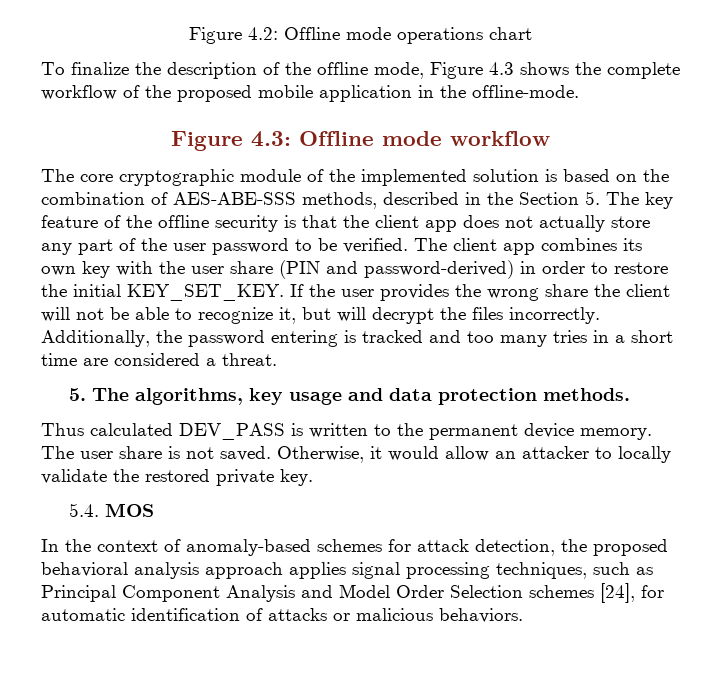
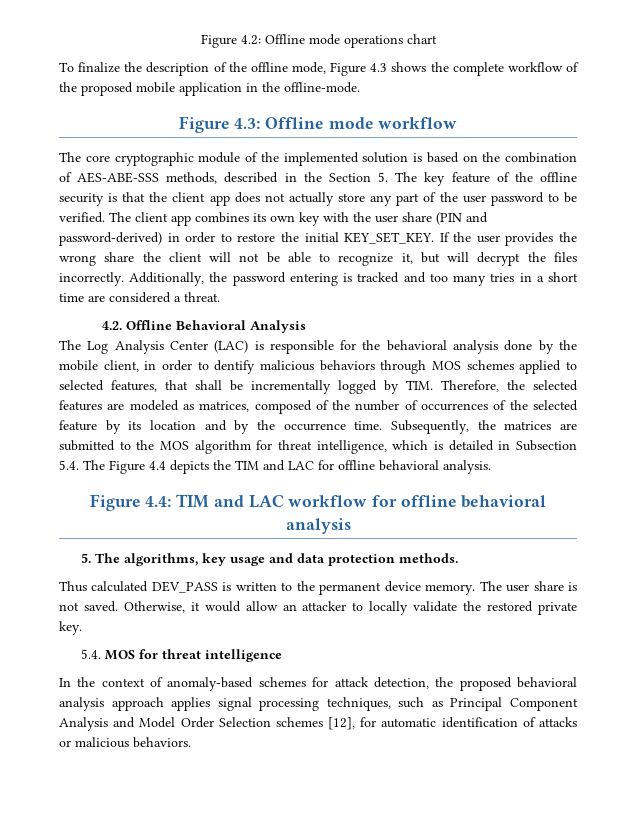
(277, 359) none -> [102,320,307,333] [59,340,578,354] [59,360,577,374] [59,380,578,394] [59,400,579,414] [59,420,577,434] [59,440,577,454] [59,460,491,474] [89,494,547,511] [285,518,351,534] // 4.2. Offline Behavioral Analysis // The Log Analysis Center (LAC) is responsible for the behavioral analysis done by the mobile client, in order to dentify malicious behaviors through MOS schemes applied to selected features, that shall be incrementally logged by TIM. Therefore, the selected features are modeled as matrices, composed of the number of occurrences of the selected feature by its location and by the occurrence time. Subsequently, the matrices are submitted to the MOS algorithm for threat intelligence, which is detailed in Subsection 5.4. The Figure 4.4 depicts the TIM and LAC for offline behavioral analysis. // Figure 4.4: TIM and LAC workflow for offline behavioral analysis
(154, 510) none -> [138,649,282,662] for threat intelligence
[600,583,635,603] [24], -> [328,717,356,730] [12],

